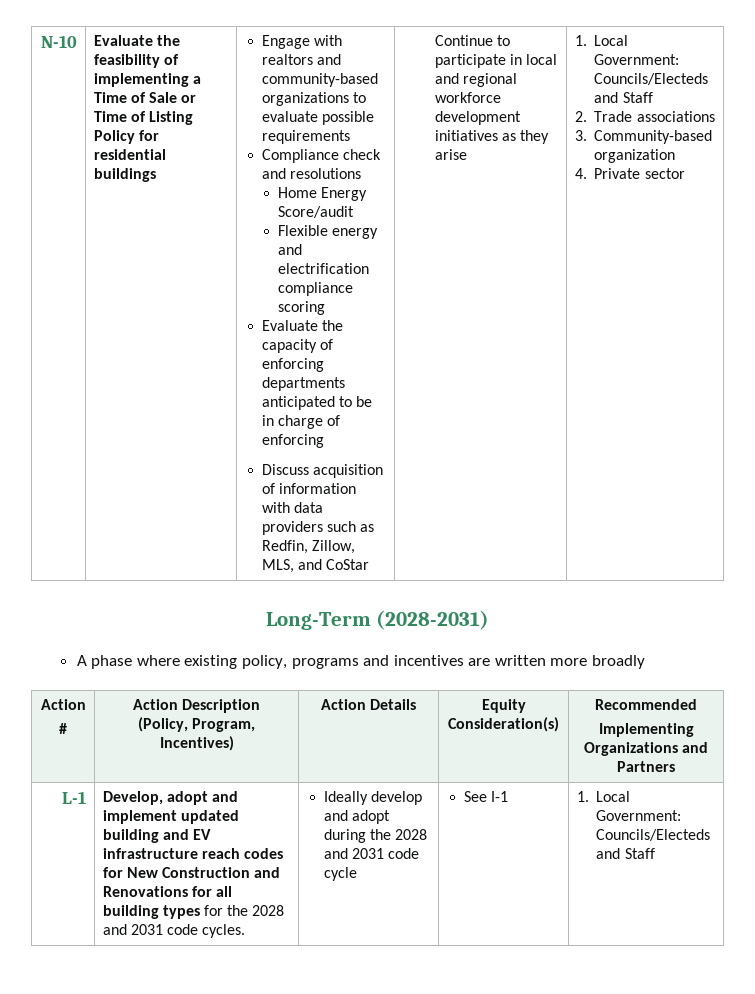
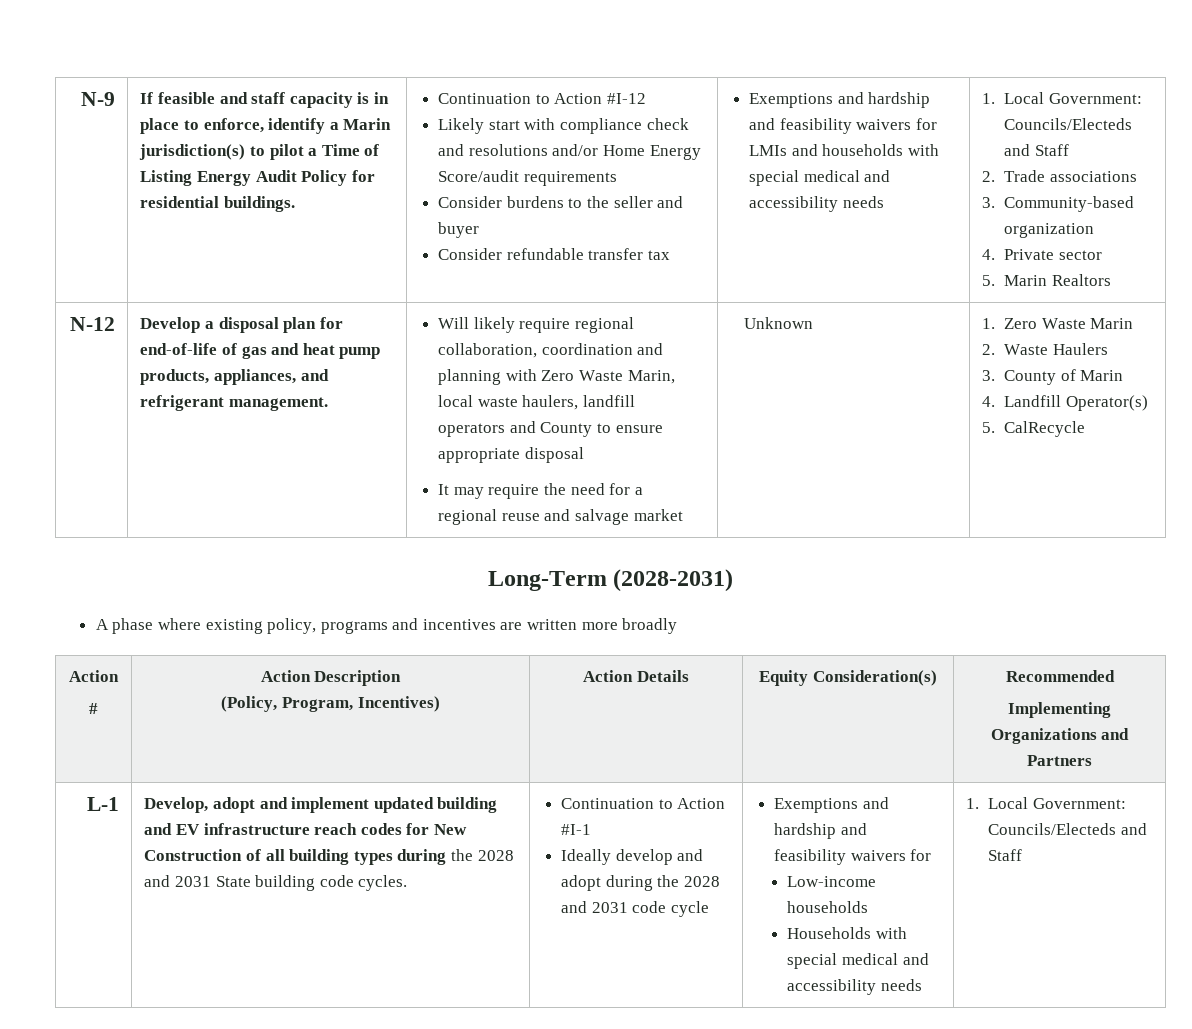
[41,35,78,48] [93,35,180,46] [93,54,179,68] [93,73,201,87] [93,92,197,103] [93,111,194,125] [93,130,159,144] [93,149,166,160] [93,168,156,182] [261,35,342,49] [261,54,341,65] [261,73,378,87] [261,92,366,106] [261,111,374,125] [261,130,350,144] [261,149,339,163] N-10 | Evaluate the feasibility of implementing a Time of Sale or Time of Listing Policy for residential buildings | Engage with realtors and community-based organizations to evaluate possible requirements // Compliance -> [80,92,115,106] [140,92,390,108] [140,118,392,134] [139,144,380,160] [140,170,375,186] [140,196,296,212] [438,93,646,104] [438,118,642,134] N-9 | If feasible and staff capacity is in place to enforce, identify a Marin jurisdiction(s) to pilot a Time of Listing Energy Audit Policy for residential buildings. | Continuation to Action #I-12 // Likely start with compliance
(361, 173) // -> [552,144,599,156] and/or
[277,225,379,239] [277,244,302,255] [277,263,369,274] [277,282,353,296] [277,301,325,315] [261,320,343,331] [261,339,333,353] [261,358,324,372] [261,377,345,391] [261,396,373,410] [261,415,341,429] [261,434,324,448] [261,464,383,478] [261,483,356,494] [261,502,323,513] [261,521,375,535] [261,540,355,554] [261,559,370,573] [434,35,511,46] [434,54,558,68] [434,73,518,87] [434,92,501,103] [434,111,521,125] [434,130,550,144] [434,149,467,160] // Flexible energy and electrification compliance scoring // Evaluate the capacity of enforcing departments anticipated to be in charge of enforcing // Discuss acquisition of information with data providers such as Redfin, Zillow, MLS, and CoStar | Continue to participate in local and regional workforce development initiatives as they arise -> [523,171,617,186] [438,196,684,208] [438,222,480,238] [438,248,670,260] [749,92,931,108] [749,118,937,134] [749,144,939,156] [749,170,891,186] [749,196,884,212] requirements // Consider burdens to the seller and buyer // Consider refundable transfer tax | Exemptions and hardship and feasibility waivers for LMIs and households with special medical and accessibility needs
(685, 173) none -> [982,274,1111,286] [69,317,115,331] [140,317,343,333] [140,343,381,359] [140,369,329,385] [140,395,329,411] [438,317,634,333] [438,343,664,358] [438,369,675,385] [438,395,635,410] [438,421,663,437] [438,447,584,463] [438,483,643,499] [438,509,683,525] [743,317,813,329] [982,318,1134,329] [982,343,1108,355] [982,369,1124,385] [982,395,1148,411] [982,421,1085,437] // 5. Marin Realtors // N-12 | Develop a disposal plan for end-of-life of gas and heat pump products, appliances, and refrigerant management. | Will likely require regional collaboration, coordination and planning with Zero Waste Marin, local waste haulers, landfill operators and County to ensure appropriate disposal // It may require the need for a regional reuse and salvage market | Unknown | 1. Zero Waste Marin // 2. Waste Haulers // 3. County of Marin // 4. Landfill Operator(s) // 5. CalRecycle
[254,867,281,878] [102,886,212,897] and Renovations for -> [246,849,262,861] of
[204,905,285,916] [102,924,163,935] for the 2028 and 2031 -> [397,849,514,865] [144,875,316,891] during the 2028 and 2031 State building
(246, 931) none -> [561,798,726,809] [561,824,592,835] Continuation to Action #I-1 //
[463,791,508,802] See I-1 -> [774,797,889,813] [774,823,867,839] [774,849,932,865] [787,876,877,887] [787,901,869,913] [787,927,908,939] [787,953,929,969] [787,979,923,995] Exemptions and hardship and feasibility waivers for // Low-income households // Households with special medical and accessibility needs

